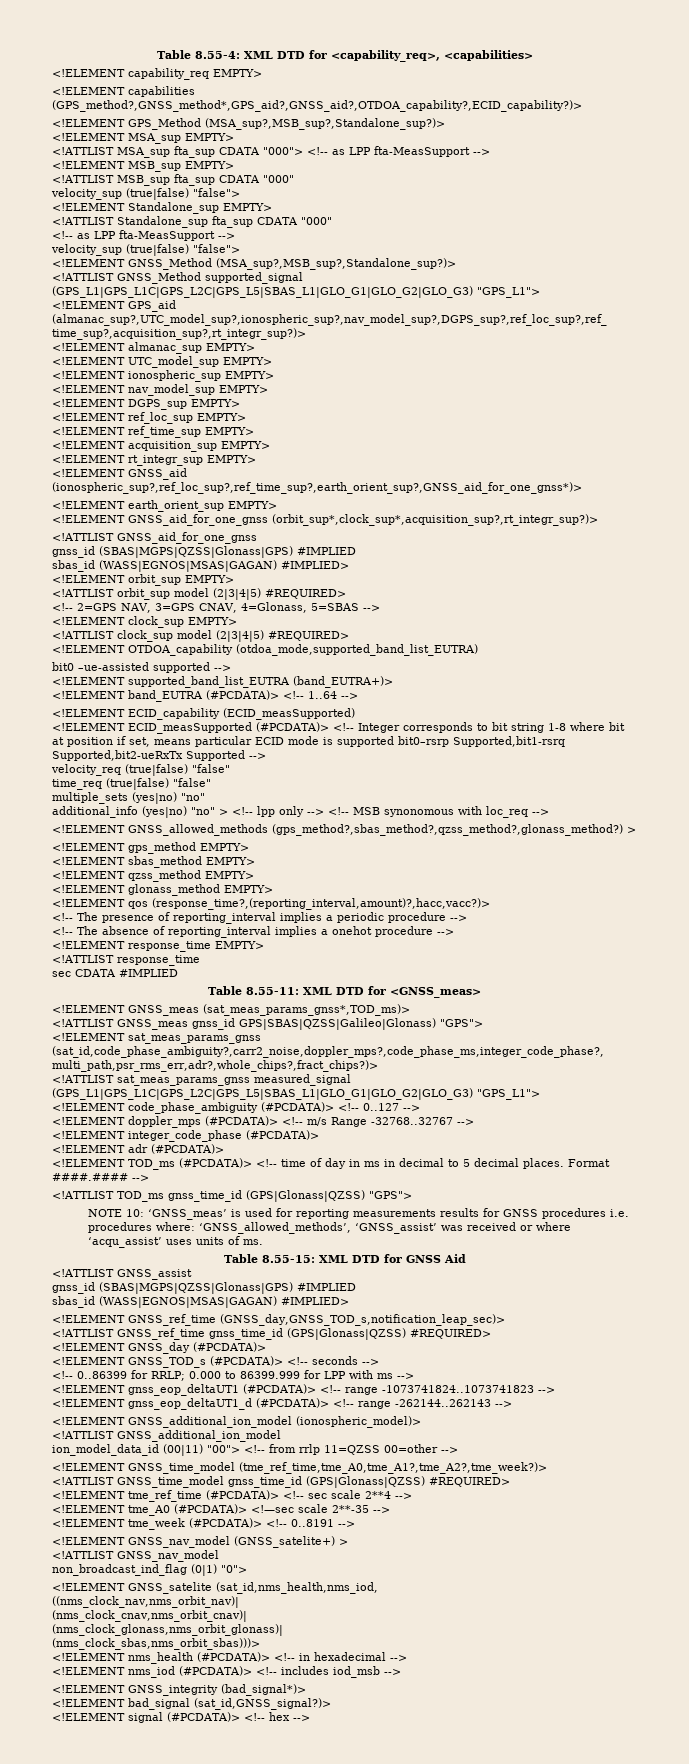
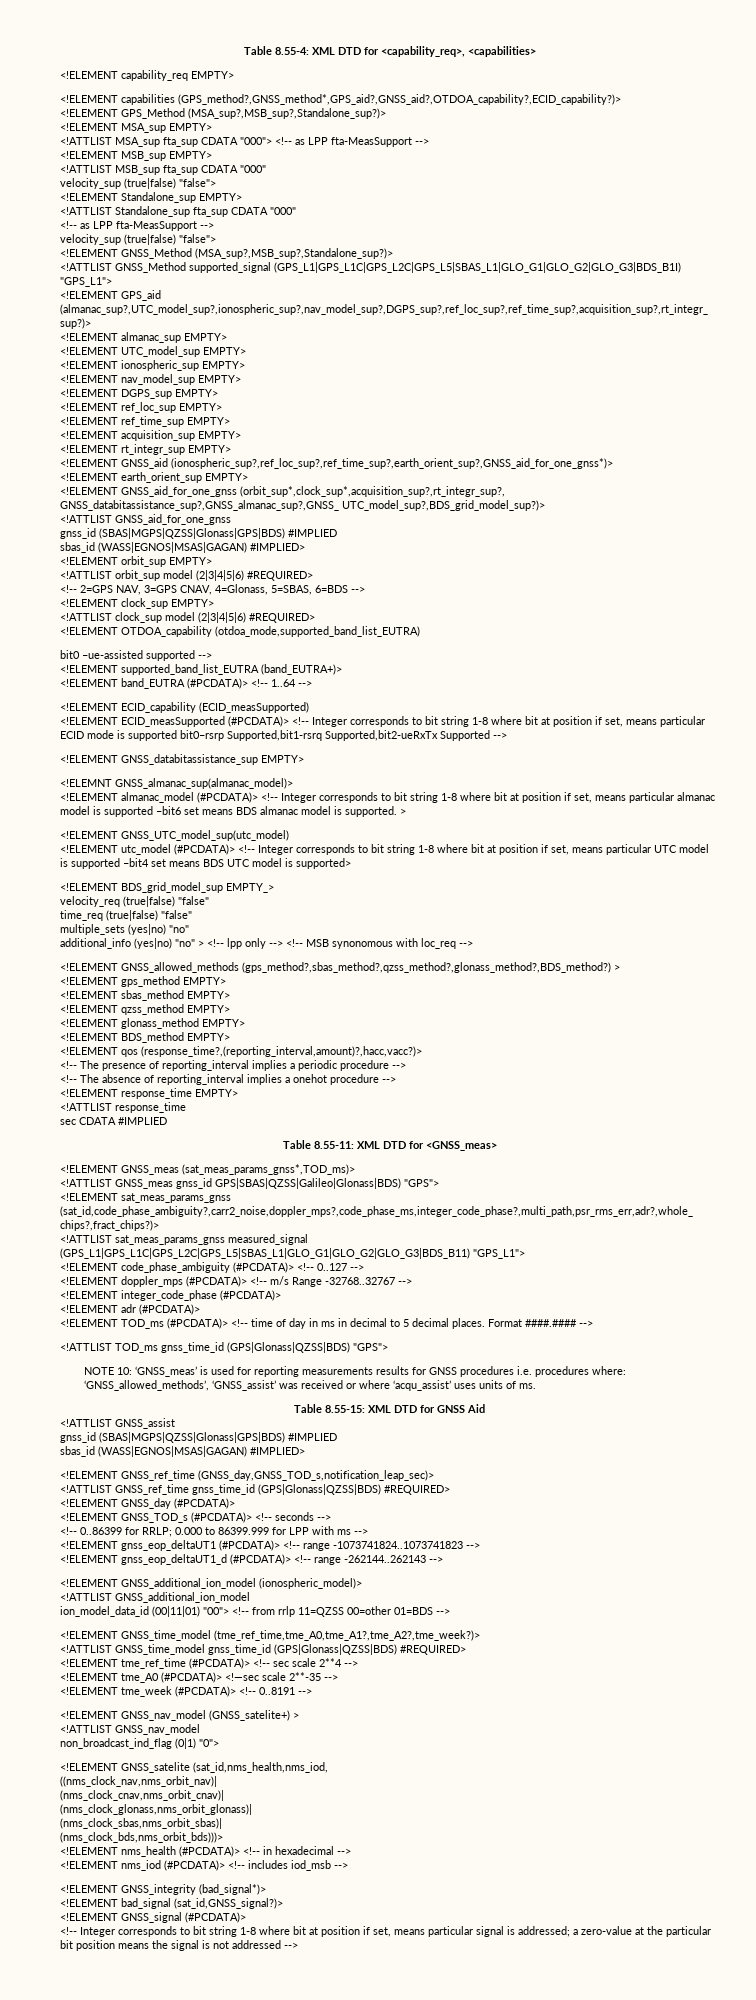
[52,286,473,298] (GPS_L1|GPS_L1C|GPS_L2C|GPS_L5|SBAS_L1|GLO_G1|GLO_G2|GLO_G3) -> [274,262,681,273] (GPS_L1|GPS_L1C|GPS_L2C|GPS_L5|SBAS_L1|GLO_G1|GLO_G2|GLO_G3|BDS_B1I)
[272,514,598,526] (orbit_sup*,clock_sup*,acquisition_sup?,rt_integr_sup?)> -> [240,486,505,497] [60,500,545,511] (orbit_sup*,clock_sup*,acquisition_sup?,rt_integr_sup?, GNSS_databitassistance_sup?,GNSS_almanac_sup?,GNSS_ UTC_model_sup?,BDS_grid_model_sup?)>
[99,546,293,558] (SBAS|MGPS|QZSS|Glonass|GPS) -> [99,528,285,539] (SBAS|MGPS|QZSS|Glonass|GPS|BDS)
[213,588,261,600] (2|3|4|5) -> [196,570,244,581] (2|3|4|5|6)
[310,603,359,611] 5=SBAS -> [271,585,348,595] 5=SBAS, 6=BDS
[216,630,264,642] (2|3|4|5) -> [198,612,246,623] (2|3|4|5|6)
(266, 756) none -> [60,754,304,765] [60,778,293,789] [60,792,715,803] [60,806,406,817] [60,830,289,841] [60,844,709,855] [60,858,351,869] [60,882,274,893] // <!ELEMENT GNSS_databitassistance_sup EMPTY> // <!ELEMNT GNSS_almanac_sup(almanac_model)> // <!ELEMENT almanac_model (#PCDATA)> <!-- Integer corresponds to bit string 1-8 where bit at position if set, means particular almanac model is supported –bit6 set means BDS almanac model is supported. > // <!ELEMENT GNSS_UTC_model_sup(utc_model) // <!ELEMENT utc_model (#PCDATA)> <!-- Integer corresponds to bit string 1-8 where bit at position if set, means particular UTC model is supported –bit4 set means BDS UTC model is supported> // <!ELEMENT BDS_grid_model_sup EMPTY_>
[272,824,623,836] (gps_method?,sbas_method?,qzss_method?,glonass_method?) -> [242,962,611,973] (gps_method?,sbas_method?,qzss_method?,glonass_method?,BDS_method?)
(273, 889) none -> [60,1032,230,1043] // <!ELEMENT BDS_method EMPTY>
[239,1018,436,1030] GPS|SBAS|QZSS|Galileo|Glonass) -> [215,1178,401,1189] GPS|SBAS|QZSS|Galileo|Glonass|BDS)
[52,1088,473,1100] (GPS_L1|GPS_L1C|GPS_L2C|GPS_L5|SBAS_L1|GLO_G1|GLO_G2|GLO_G3) -> [60,1248,470,1259] (GPS_L1|GPS_L1C|GPS_L2C|GPS_L5|SBAS_L1|GLO_G1|GLO_G2|GLO_G3|BDS_B11)
[246,1190,365,1202] (GPS|Glonass|QZSS) -> [227,1342,350,1353] (GPS|Glonass|QZSS|BDS)
[99,1282,293,1294] (SBAS|MGPS|QZSS|Glonass|GPS) -> [99,1432,285,1443] (SBAS|MGPS|QZSS|Glonass|GPS|BDS)
[287,1328,406,1340] (GPS|Glonass|QZSS) -> [258,1484,381,1495] (GPS|Glonass|QZSS|BDS)
[163,1444,203,1456] (00|11) -> [152,1606,200,1617] (00|11|01)
(438, 1448) none -> [394,1607,433,1615] 01=BDS
[306,1476,425,1488] (GPS|Glonass|QZSS) -> [274,1644,397,1655] (GPS|Glonass|QZSS|BDS)
[52,1638,260,1650] (nms_clock_sbas,nms_orbit_sbas)))> -> [60,1818,222,1829] [60,1832,223,1843] (nms_clock_sbas,nms_orbit_sbas)| // (nms_clock_bds,nms_orbit_bds)))>
[128,1712,290,1723] signal (#PCDATA)> <!-- hex -> [121,1912,246,1923] [60,1926,711,1937] [60,1940,281,1951] GNSS_signal (#PCDATA)> // <!-- Integer corresponds to bit string 1-8 where bit at position if set, means particular signal is addressed; a zero-value at the particular bit position means the signal is not addressed

